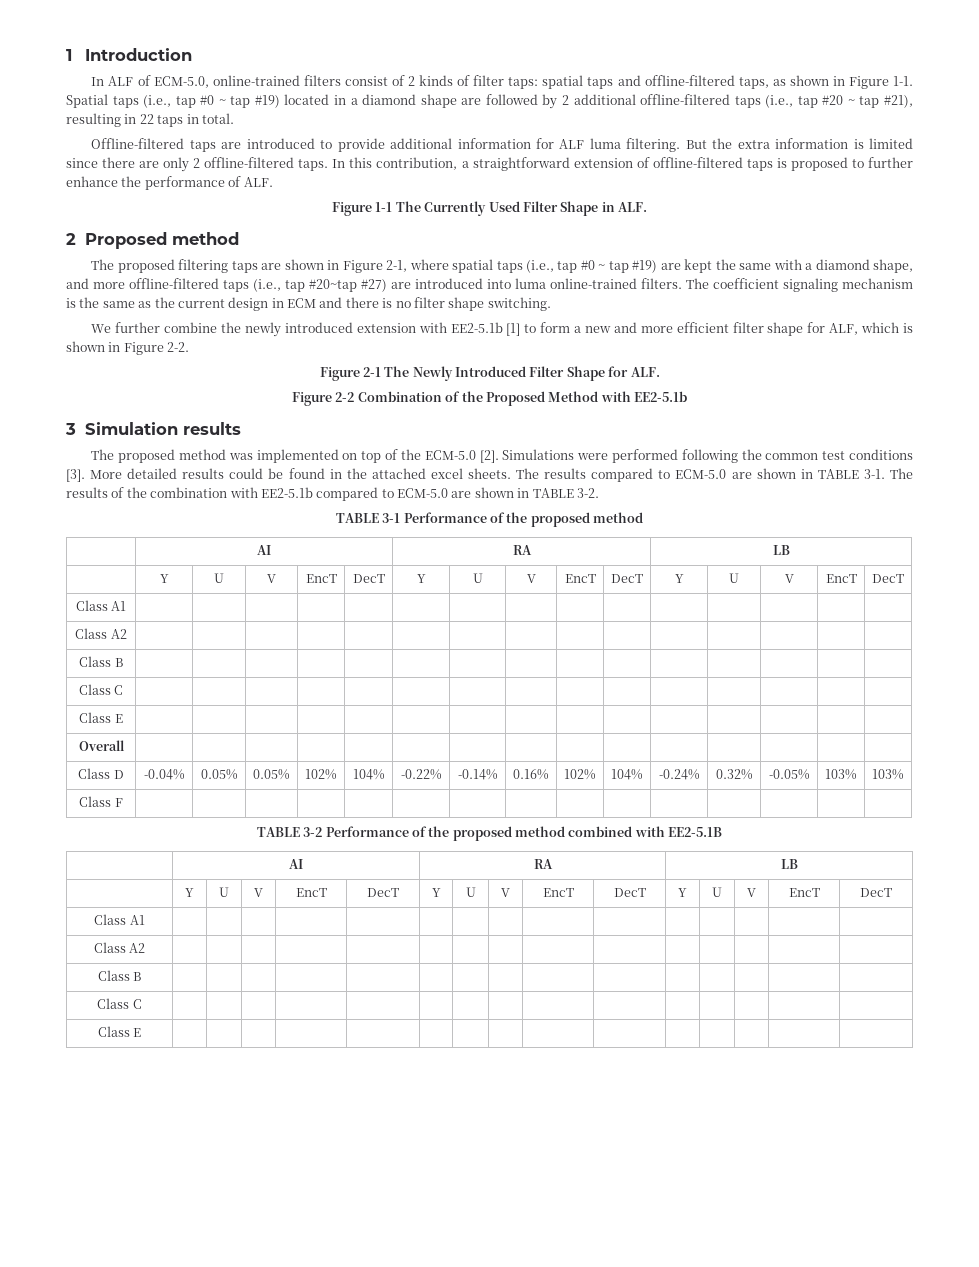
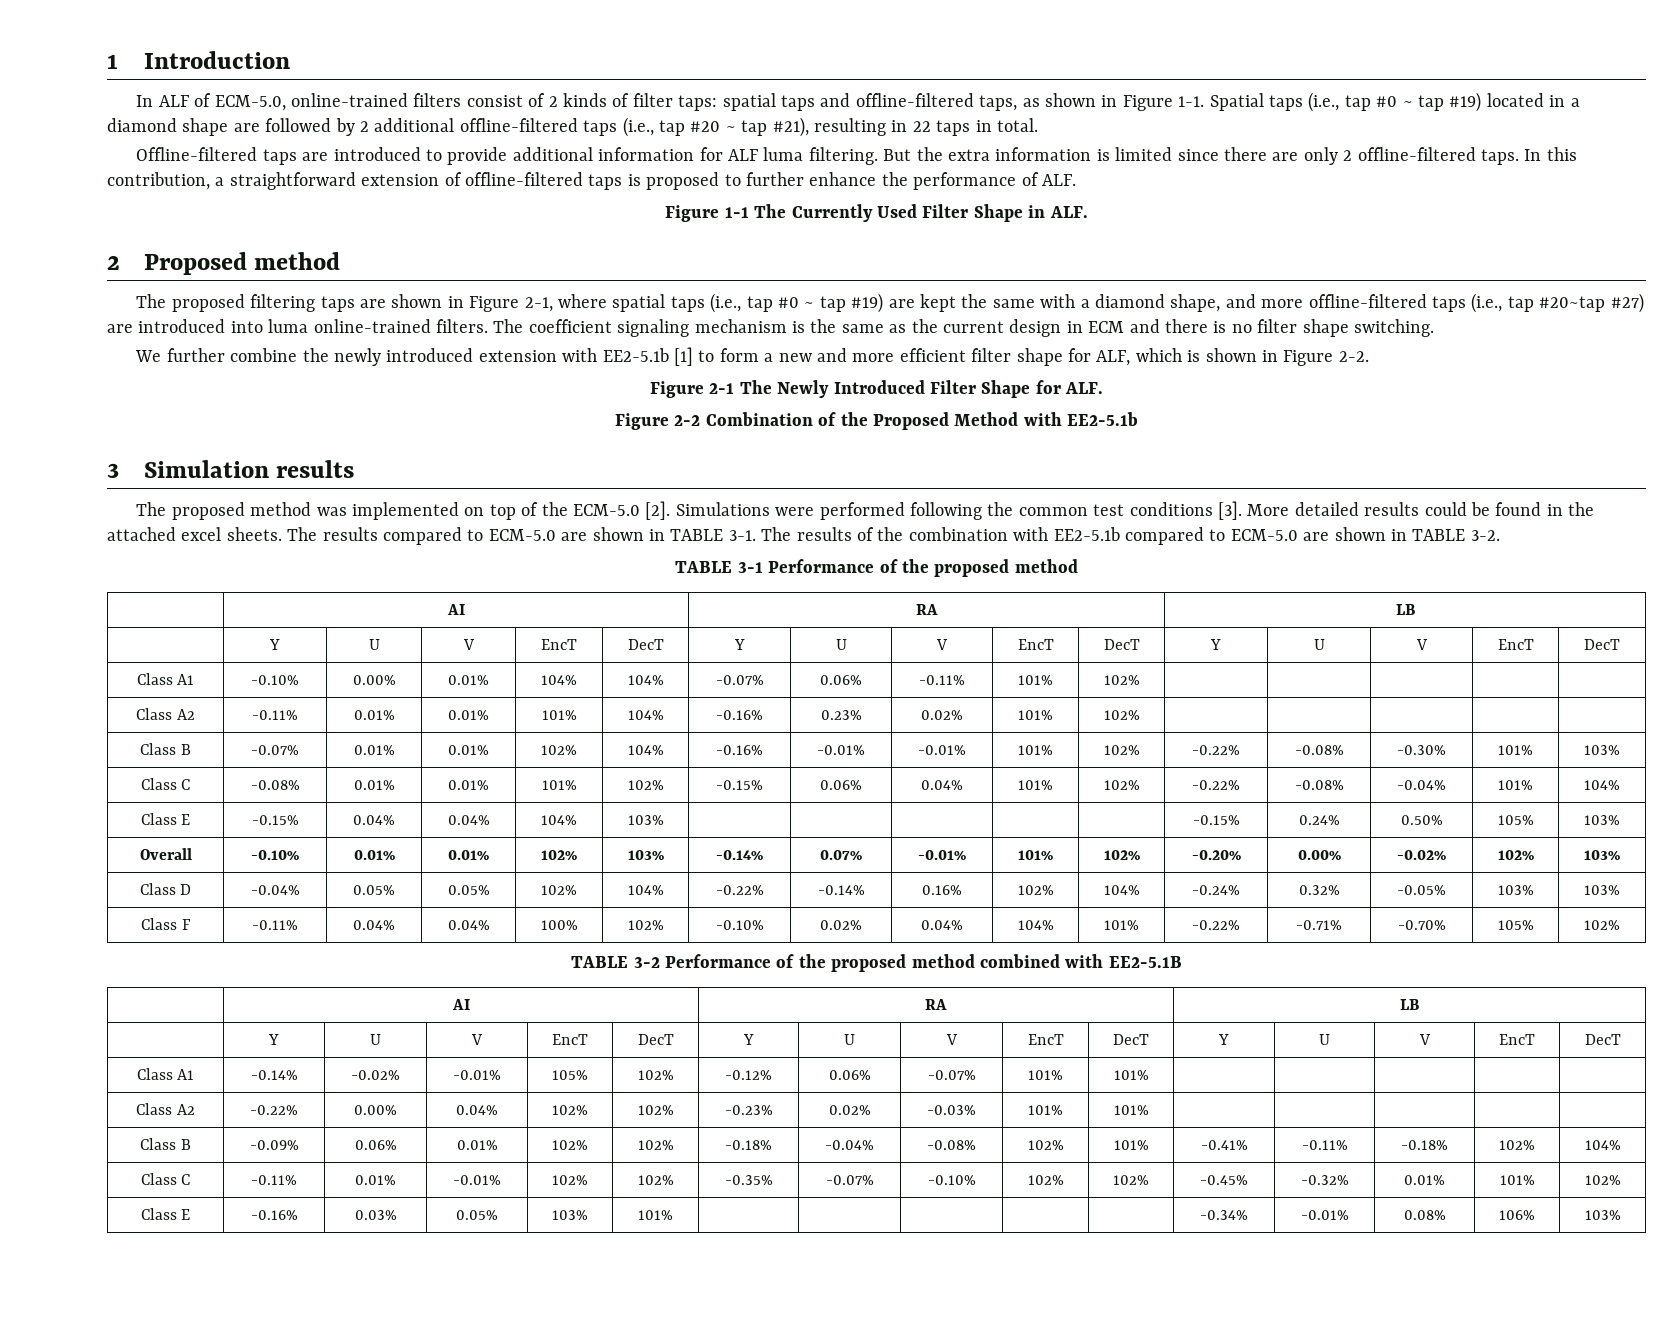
[75,628,127,639] [79,656,123,667] [78,684,124,695] [79,712,123,723] [78,740,125,751] | | | | | | | | | | | | | | // Class A2 | | | | | | | | | | | | | | | // Class B | | | | | | | | | | | | | | | // Class C | | | | | | | | | | | | | | | // Class E | | | | | | | | | | | | | | | // Overall | | | | | | | | | | | | | | | -> [251,675,299,685] [352,675,396,685] [448,675,489,685] [541,675,577,685] [627,675,664,685] [715,675,764,685] [820,675,862,685] [919,675,965,685] [1018,675,1053,685] [1103,675,1140,685] [136,708,195,720] [252,710,298,720] [353,710,395,720] [448,710,489,720] [541,710,577,720] [627,710,664,720] [716,710,763,720] [820,710,862,720] [921,710,963,720] [1018,710,1053,720] [1103,710,1140,720] [140,743,191,755] [251,745,299,755] [353,745,395,755] [448,745,489,755] [541,745,577,755] [627,745,664,755] [716,745,763,755] [817,745,865,755] [918,745,966,755] [1018,745,1053,755] [1103,745,1140,755] [1192,745,1240,755] [1294,745,1344,755] [1397,745,1446,755] [1498,745,1533,755] [1584,745,1620,755] [140,778,191,790] [250,780,300,790] [353,780,395,790] [448,780,489,790] [541,780,577,790] [627,780,664,790] [716,780,763,790] [820,780,862,790] [921,780,963,790] [1018,780,1053,790] [1103,780,1140,790] [1192,780,1240,790] [1294,780,1344,790] [1397,780,1446,790] [1498,780,1533,790] [1584,780,1620,790] [140,813,191,825] [251,815,299,825] [353,815,395,825] [447,815,490,825] [541,815,577,825] [627,815,664,825] [1192,815,1240,825] [1298,815,1340,825] [1400,815,1443,825] [1497,815,1534,825] [1584,815,1620,825] [139,848,192,860] [251,850,299,860] [353,850,395,860] [448,850,489,860] [541,850,577,860] [627,850,664,860] [716,850,763,860] [820,850,862,860] [918,850,966,860] [1018,850,1053,860] [1103,850,1140,860] [1191,850,1241,860] [1297,850,1341,860] [1397,850,1446,860] [1497,850,1534,860] [1584,850,1620,860] -0.10% | 0.00% | 0.01% | 104% | 104% | -0.07% | 0.06% | -0.11% | 101% | 102% | | | | | // Class A2 | -0.11% | 0.01% | 0.01% | 101% | 104% | -0.16% | 0.23% | 0.02% | 101% | 102% | | | | | // Class B | -0.07% | 0.01% | 0.01% | 102% | 104% | -0.16% | -0.01% | -0.01% | 101% | 102% | -0.22% | -0.08% | -0.30% | 101% | 103% // Class C | -0.08% | 0.01% | 0.01% | 101% | 102% | -0.15% | 0.06% | 0.04% | 101% | 102% | -0.22% | -0.08% | -0.04% | 101% | 104% // Class E | -0.15% | 0.04% | 0.04% | 104% | 103% | | | | | | -0.15% | 0.24% | 0.50% | 105% | 103% // Overall | -0.10% | 0.01% | 0.01% | 102% | 103% | -0.14% | 0.07% | -0.01% | 101% | 102% | -0.20% | 0.00% | -0.02% | 102% | 103%
(123, 802) | | | | | | | | | | | | | | -> [252,920,298,930] [353,920,395,930] [447,920,490,930] [540,920,578,930] [627,920,664,930] [715,920,764,930] [820,920,862,930] [921,920,963,930] [1017,920,1054,930] [1104,920,1139,930] [1192,920,1240,930] [1296,920,1342,930] [1397,920,1446,930] [1497,920,1534,930] [1584,920,1620,930] -0.11% | 0.04% | 0.04% | 100% | 102% | -0.10% | 0.02% | 0.04% | 104% | 101% | -0.22% | -0.71% | -0.70% | 105% | 102%
[93,942,146,953] [97,970,142,981] [97,998,142,1009] [97,1026,142,1037] | | | | | | | | | | | | | | // Class A2 | | | | | | | | | | | | | | | // Class B | | | | | | | | | | | | | | | // Class C | | | | | | | | | | | | | | | // Class E | | | | | | | | | | | | | | | -> [250,1070,298,1080] [351,1070,400,1080] [453,1070,501,1080] [552,1070,588,1080] [637,1070,674,1080] [725,1070,772,1080] [828,1070,871,1080] [927,1070,976,1080] [1028,1070,1063,1080] [1113,1070,1149,1080] [136,1103,195,1115] [250,1105,298,1115] [354,1105,397,1115] [456,1105,498,1115] [552,1105,588,1115] [637,1105,674,1115] [724,1105,773,1115] [828,1105,871,1115] [927,1105,976,1115] [1028,1105,1063,1115] [1113,1105,1149,1115] [140,1138,191,1150] [249,1140,299,1150] [354,1140,397,1150] [456,1140,498,1150] [552,1140,588,1150] [637,1140,674,1150] [725,1140,772,1150] [825,1140,874,1150] [927,1140,976,1150] [1027,1140,1064,1150] [1113,1140,1149,1150] [1200,1140,1248,1150] [1301,1140,1348,1150] [1401,1140,1448,1150] [1499,1140,1535,1150] [1584,1140,1621,1150] [140,1173,191,1185] [251,1175,297,1185] [355,1175,396,1185] [453,1175,501,1185] [552,1175,588,1185] [637,1175,674,1185] [724,1175,773,1185] [825,1175,874,1185] [927,1175,976,1185] [1027,1175,1064,1185] [1113,1175,1149,1185] [1200,1175,1248,1185] [1300,1175,1349,1185] [1404,1175,1445,1185] [1499,1175,1535,1185] [1584,1175,1621,1185] [140,1208,191,1220] [250,1210,298,1220] [354,1210,397,1220] [456,1210,498,1220] [552,1210,588,1220] [638,1210,673,1220] [1200,1210,1248,1220] [1300,1210,1349,1220] [1403,1210,1446,1220] [1499,1210,1535,1220] [1584,1210,1621,1220] -0.14% | -0.02% | -0.01% | 105% | 102% | -0.12% | 0.06% | -0.07% | 101% | 101% | | | | | // Class A2 | -0.22% | 0.00% | 0.04% | 102% | 102% | -0.23% | 0.02% | -0.03% | 101% | 101% | | | | | // Class B | -0.09% | 0.06% | 0.01% | 102% | 102% | -0.18% | -0.04% | -0.08% | 102% | 101% | -0.41% | -0.11% | -0.18% | 102% | 104% // Class C | -0.11% | 0.01% | -0.01% | 102% | 102% | -0.35% | -0.07% | -0.10% | 102% | 102% | -0.45% | -0.32% | 0.01% | 101% | 102% // Class E | -0.16% | 0.03% | 0.05% | 103% | 101% | | | | | | -0.34% | -0.01% | 0.08% | 106% | 103%

